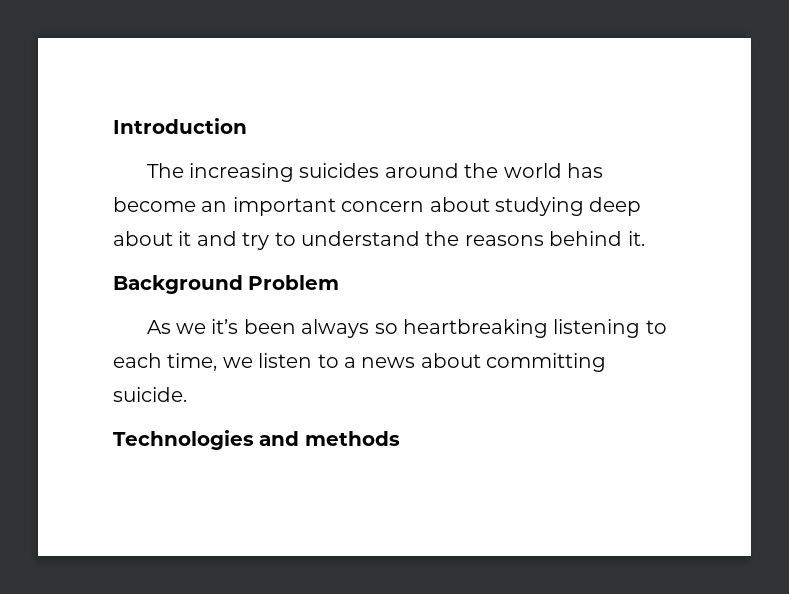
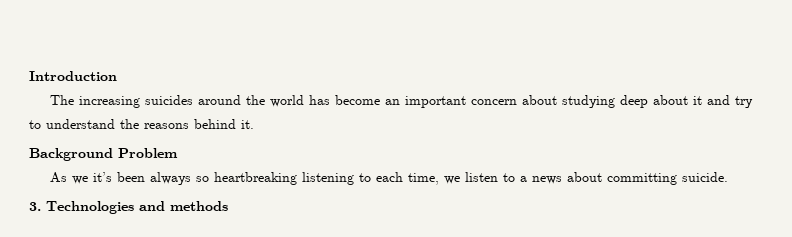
(187, 394) none -> [29,202,41,211] 3.

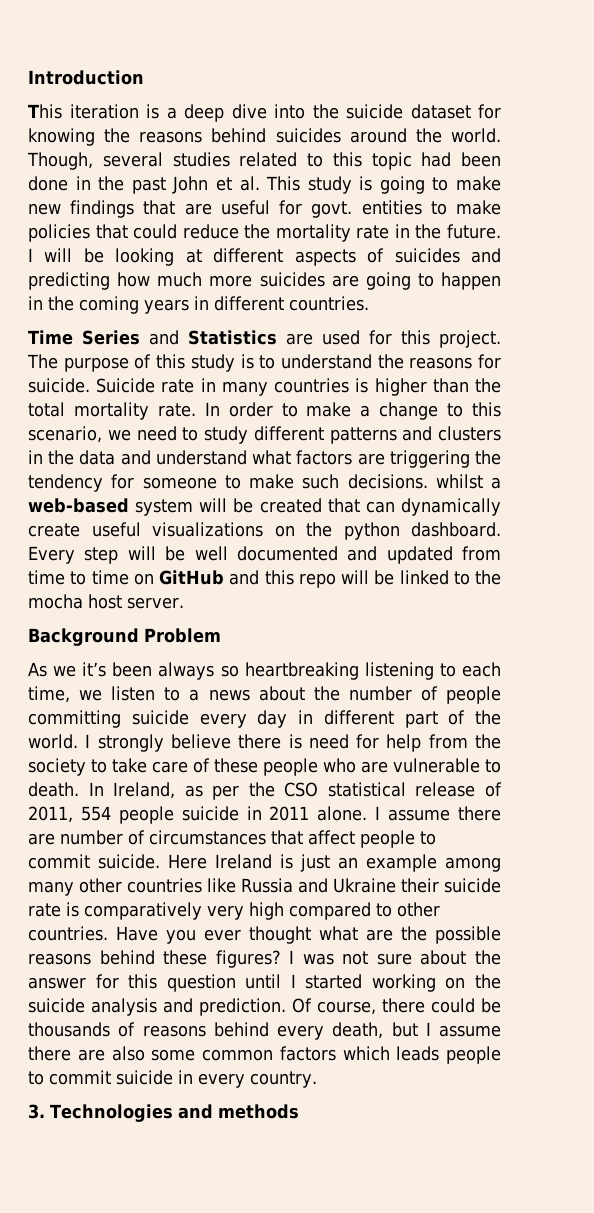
[50,95,754,108] [29,119,254,129] The increasing suicides around the world has become an important concern about studying deep about it and try to understand the reasons behind it. -> [28,104,501,122] [28,128,502,146] [27,152,501,170] [28,176,501,194] [28,200,502,218] [28,224,501,242] [28,248,502,266] [28,272,501,290] [28,296,369,314] [28,330,501,348] [27,354,501,372] [28,378,502,396] [28,402,501,420] [28,426,501,444] [28,450,502,468] [28,474,501,492] [28,498,502,516] [28,522,501,540] [28,546,501,564] [28,570,501,588] [28,594,184,609] This iteration is a deep dive into the suicide dataset for knowing the reasons behind suicides around the world. Though, several studies related to this topic had been done in the past John et al. This study is going to make new findings that are useful for govt. entities to make policies that could reduce the mortality rate in the future. I will be looking at different aspects of suicides and predicting how much more suicides are going to happen in the coming years in different countries. // Time Series and Statistics are used for this project. The purpose of this study is to understand the reasons for suicide. Suicide rate in many countries is higher than the total mortality rate. In order to make a change to this scenario, we need to study different patterns and clusters in the data and understand what factors are triggering the tendency for someone to make such decisions. whilst a web-based system will be created that can dynamically create useful visualizations on the python dashboard. Every step will be well documented and updated from time to time on GitHub and this repo will be linked to the mocha host server.
[607,172,729,185] committing suicide. -> [313,686,502,704] [28,710,501,728] [28,734,502,752] [28,758,501,776] [28,782,502,800] [28,806,502,824] [28,830,436,848] [28,854,501,872] [28,878,501,896] [28,902,440,920] [28,926,501,944] [28,950,501,968] [28,974,501,992] [28,998,501,1016] [28,1022,501,1040] [28,1046,501,1064] [28,1070,317,1088] the number of people committing suicide every day in different part of the world. I strongly believe there is need for help from the society to take care of these people who are vulnerable to death. In Ireland, as per the CSO statistical release of 2011, 554 people suicide in 2011 alone. I assume there are number of circumstances that affect people to commit suicide. Here Ireland is just an example among many other countries like Russia and Ukraine their suicide rate is comparatively very high compared to other countries. Have you ever thought what are the possible reasons behind these figures? I was not sure about the answer for this question until I started working on the suicide analysis and prediction. Of course, there could be thousands of reasons behind every death, but I assume there are also some common factors which leads people to commit suicide in every country.

